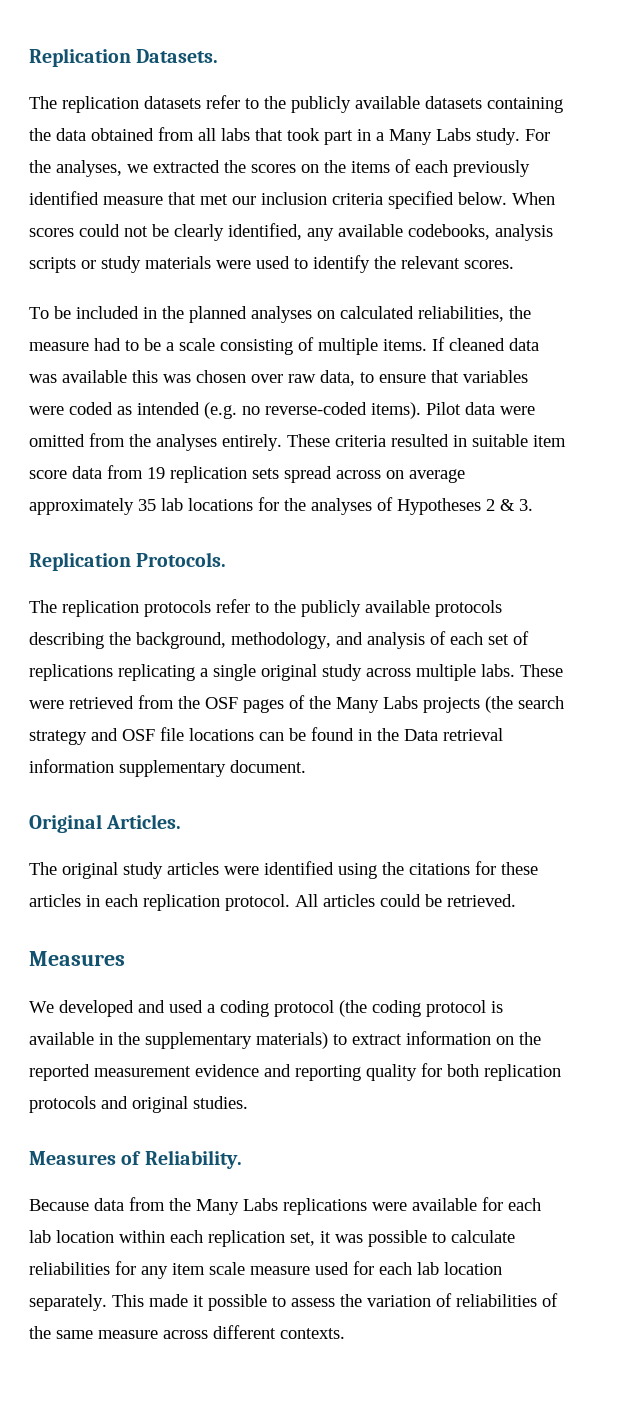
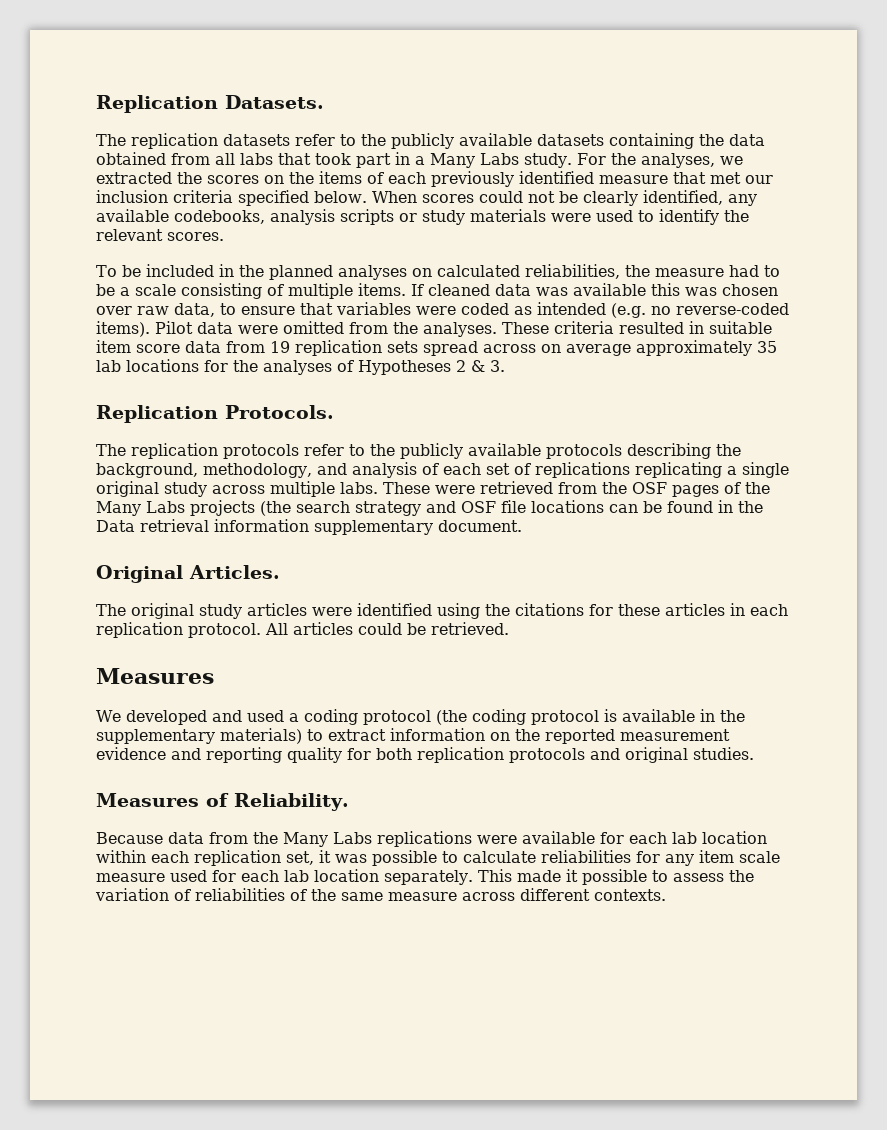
[156,434,282,451] analyses entirely. -> [423,322,497,337] analyses.

